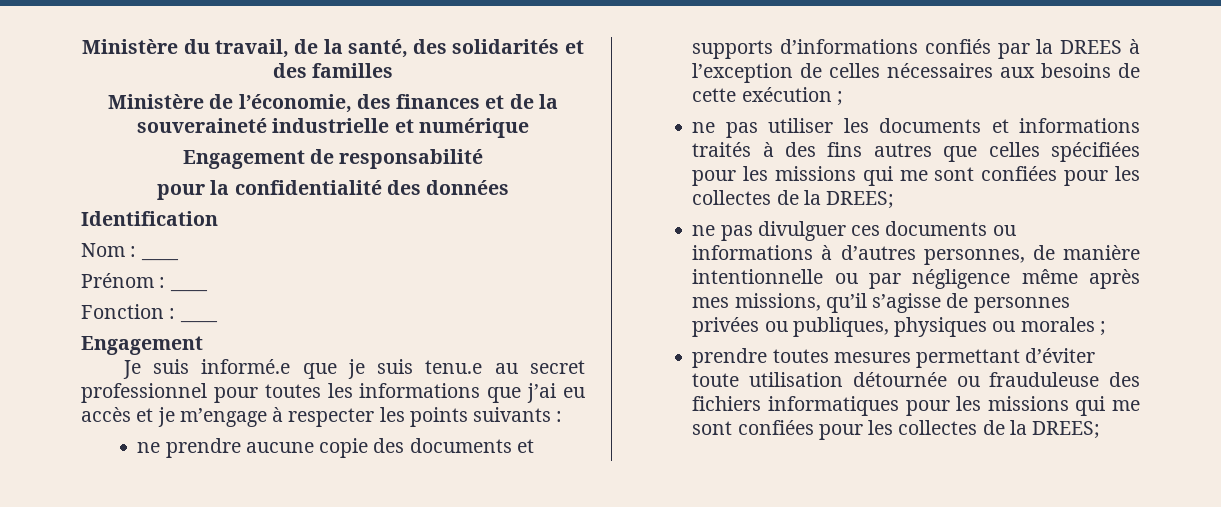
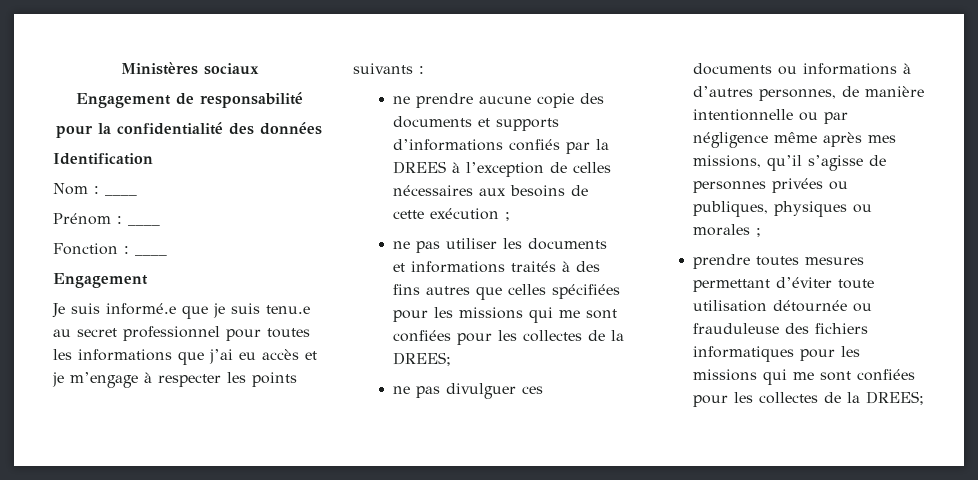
[82,39,584,58] [272,63,394,78] [108,94,558,113] [137,118,529,138] Ministère du travail, de la santé, des solidarités et des familles // Ministère de l’économie, des finances et de la souveraineté industrielle et numérique -> [120,62,259,75] Ministères sociaux

